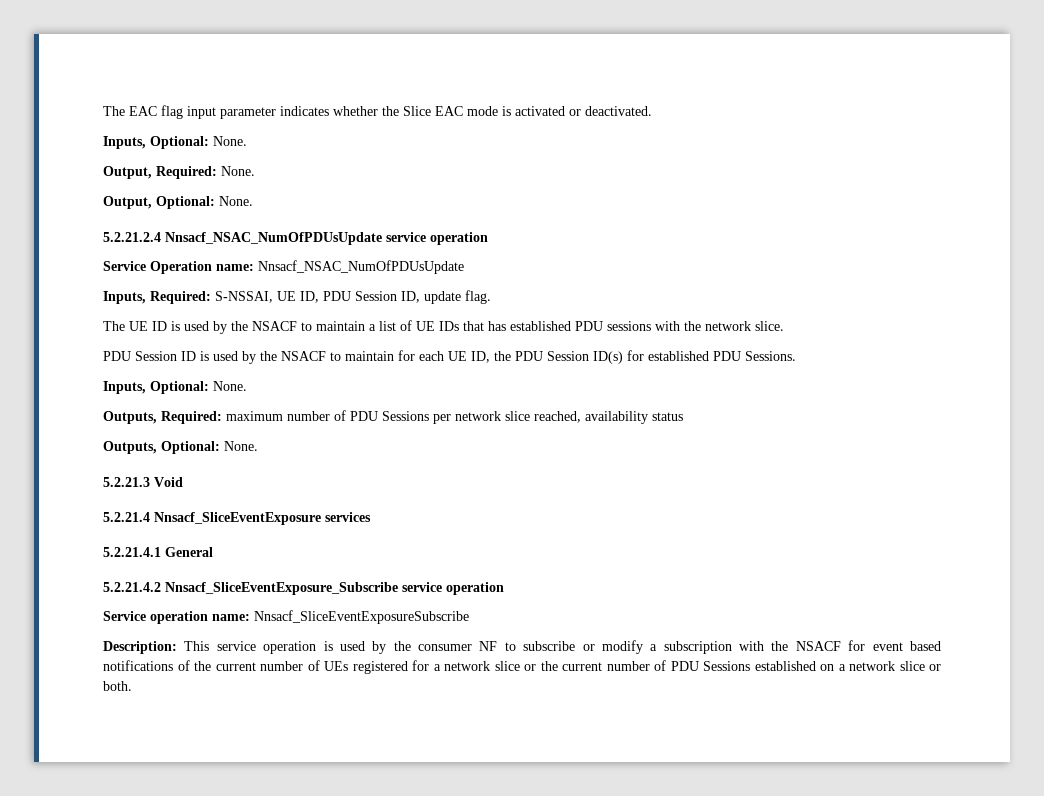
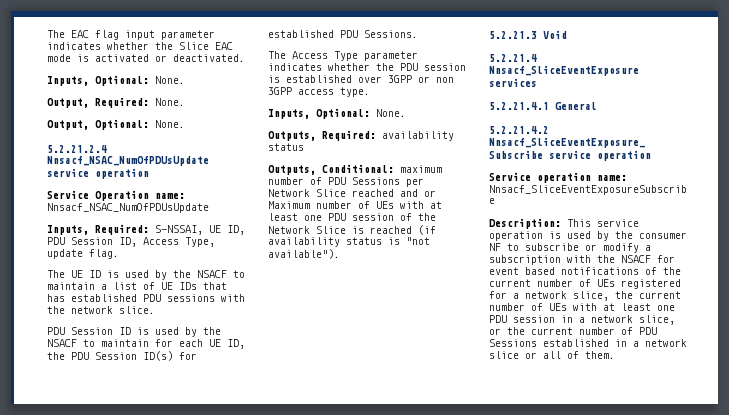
(420, 297) none -> [143,237,215,247] Access Type,
(796, 356) none -> [268,51,418,61] [268,63,466,71] [268,75,454,83] [268,87,370,97] // The Access Type parameter indicates whether the PDU session is established over 3GPP or non 3GPP access type.
(222, 417) none -> [382,131,454,141] [268,143,304,151] [268,164,394,175] availability status // Outputs, Conditional:
[455,411,683,424] [103,441,258,454] network slice reached, availability status // Outputs, Optional: None. -> [268,189,436,197] [268,201,442,209] [268,213,436,221] [268,225,436,235] [268,237,430,247] [268,249,340,259] Network Slice reached and or Maximum number of UEs with at least one PDU session of the Network Slice is reached (if availability status is "not available").
[494,661,520,671] slice -> [573,291,681,301] [489,303,675,311] [489,315,675,325] slice, the current number of UEs with at least one PDU session in a network slice,
[820,661,941,671] [103,681,132,691] on a network slice or both. -> [615,339,687,347] [489,351,615,359] in a network slice or all of them.

